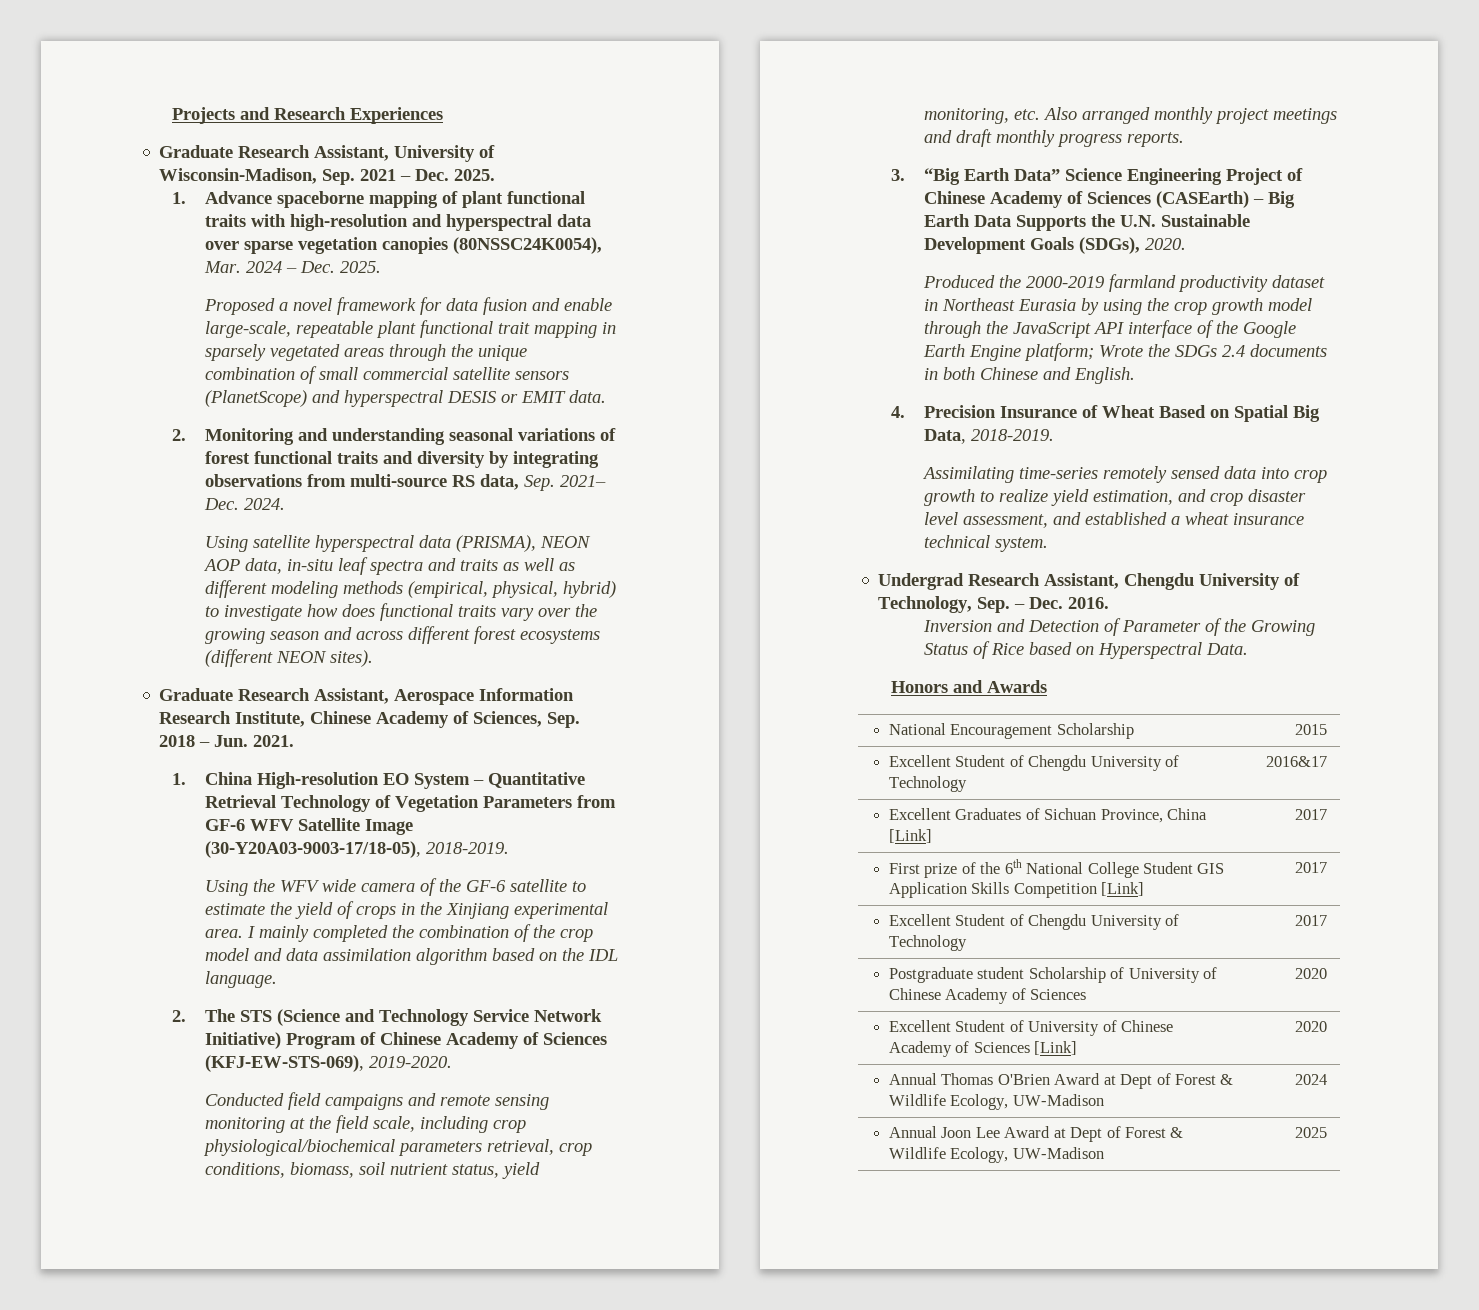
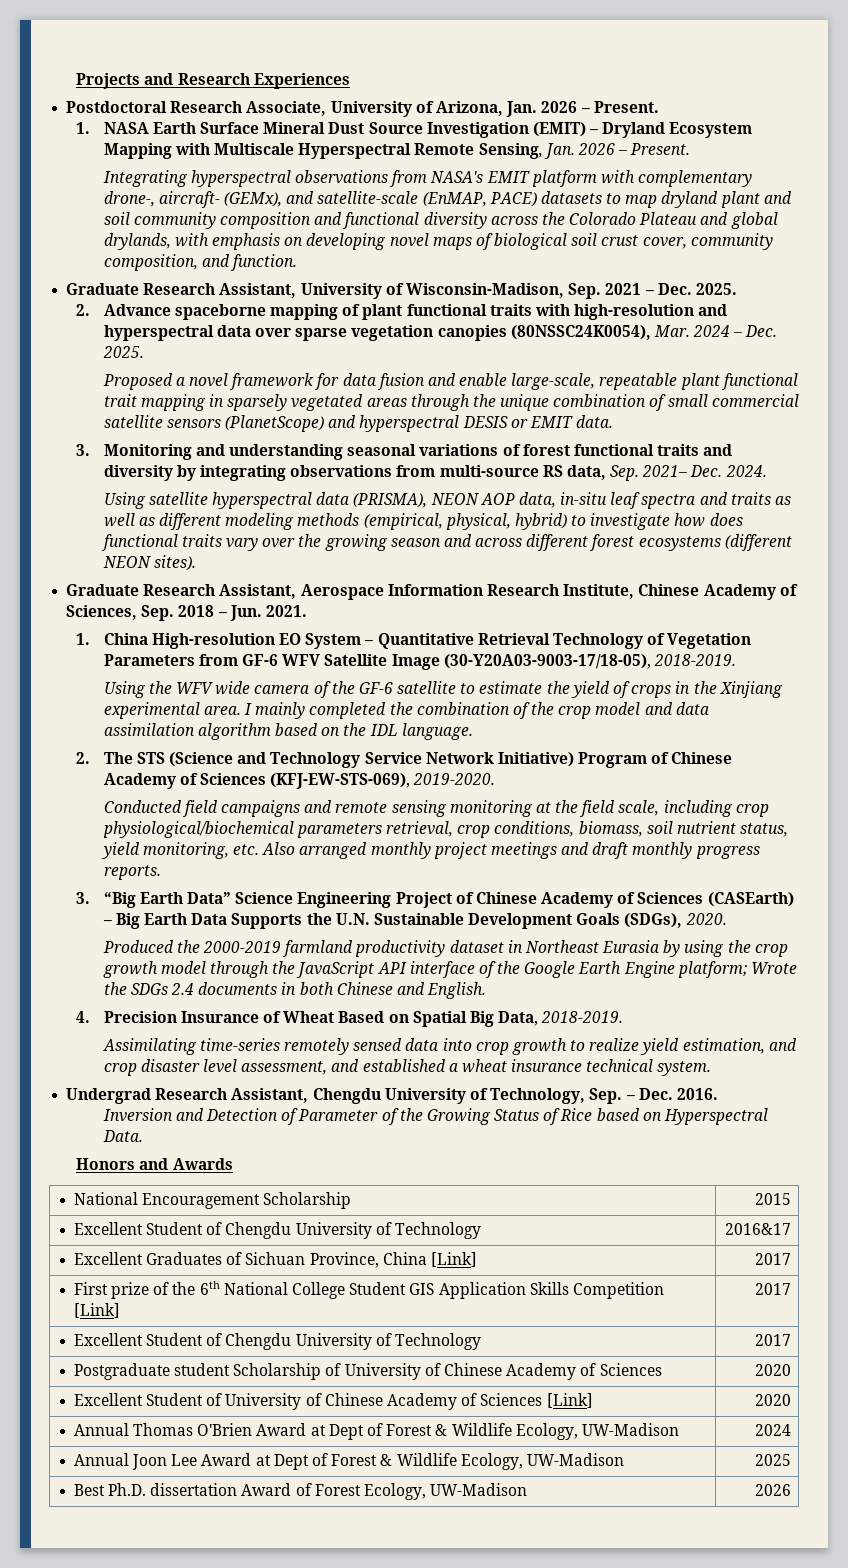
(444, 115) none -> [66,101,659,117] [76,122,753,138] [103,143,691,159] [102,170,753,187] [103,191,792,208] [103,212,778,229] [103,233,773,250] [103,254,297,271] // Postdoctoral Research Associate, University of Arizona, Jan. 2026 – Present. // 1. NASA Earth Surface Mineral Dust Source Investigation (EMIT) – Dryland Ecosystem Mapping with Multiscale Hyperspectral Remote Sensing, Jan. 2026 – Present. // Integrating hyperspectral observations from NASA's EMIT platform with complementary drone-, aircraft- (GEMx), and satellite-scale (EnMAP, PACE) datasets to map dryland plant and soil community composition and functional diversity across the Colorado Plateau and global drylands, with emphasis on developing novel maps of biological soil crust cover, community composition, and function.
[172,192,187,204] 1. -> [76,304,91,316] 2.
[172,429,187,441] 2. -> [76,444,91,456] 3.
(1328, 1132) none -> [73,1483,528,1500] [755,1484,792,1496] // Best Ph.D. dissertation Award of Forest Ecology, UW-Madison | 2026

